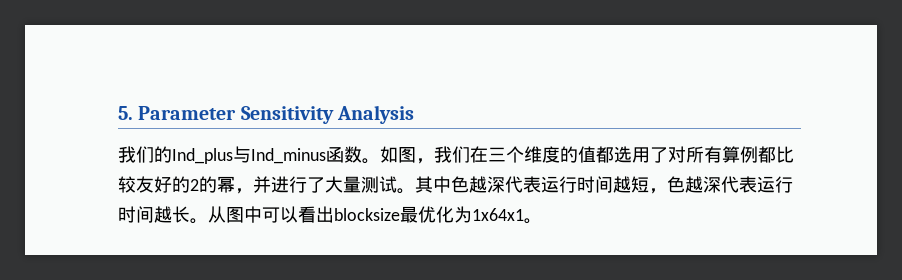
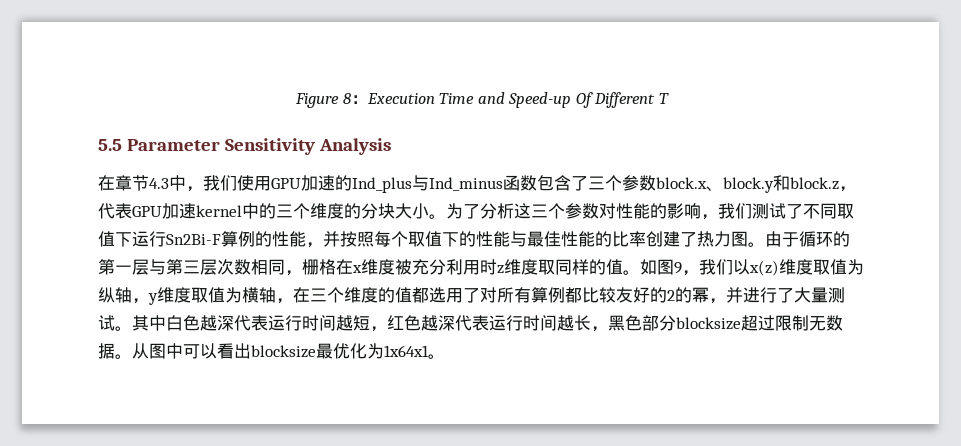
[118,105,415,124] [118,146,470,164] 5. Parameter Sensitivity Analysis // 我们的Ind_plus与Ind_minus函数。如图，我们 -> [294,92,670,108] [98,138,391,155] [98,175,856,193] [98,203,854,220] [98,231,850,248] [98,259,864,276] [98,287,293,305] Figure 8：Execution Time and Speed-up Of Different T // 5.5 Parameter Sensitivity Analysis // 在章节4.3中，我们使用GPU加速的Ind_plus与Ind_minus函数包含了三个参数block.x、block.y和block.z，代表GPU加速kernel中的三个维度的分块大小。为了分析这三个参数对性能的影响，我们测试了不同取值下运行Sn2Bi-F算例的性能，并按照每个取值下的性能与最佳性能的比率创建了热力图。由于循环的第一层与第三层次数相同，栅格在x维度被充分利用时z维度取同样的值。如图9，我们以x(z)维度取值为纵轴，y维度取值为横轴，
(451, 184) none -> [166,315,183,331] 白
(667, 191) none -> [387,315,404,330] 红
(190, 214) none -> [591,315,843,332] [98,343,115,359] ，黑色部分blocksize超过限制无数据

